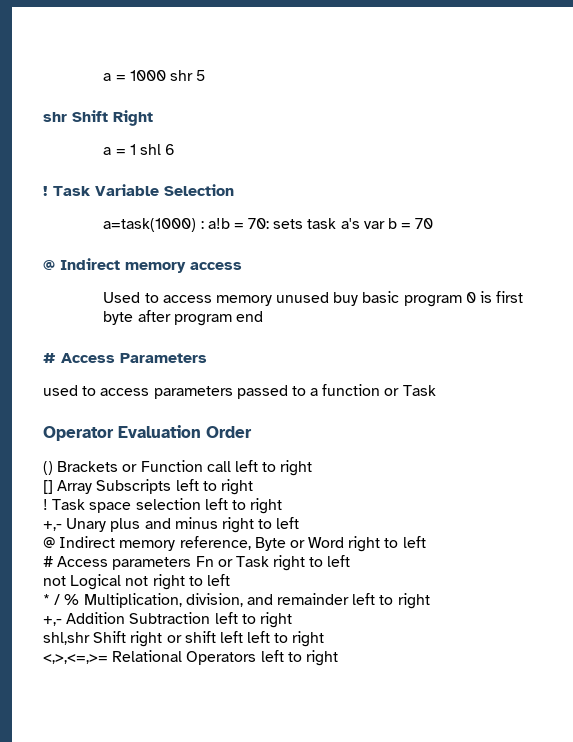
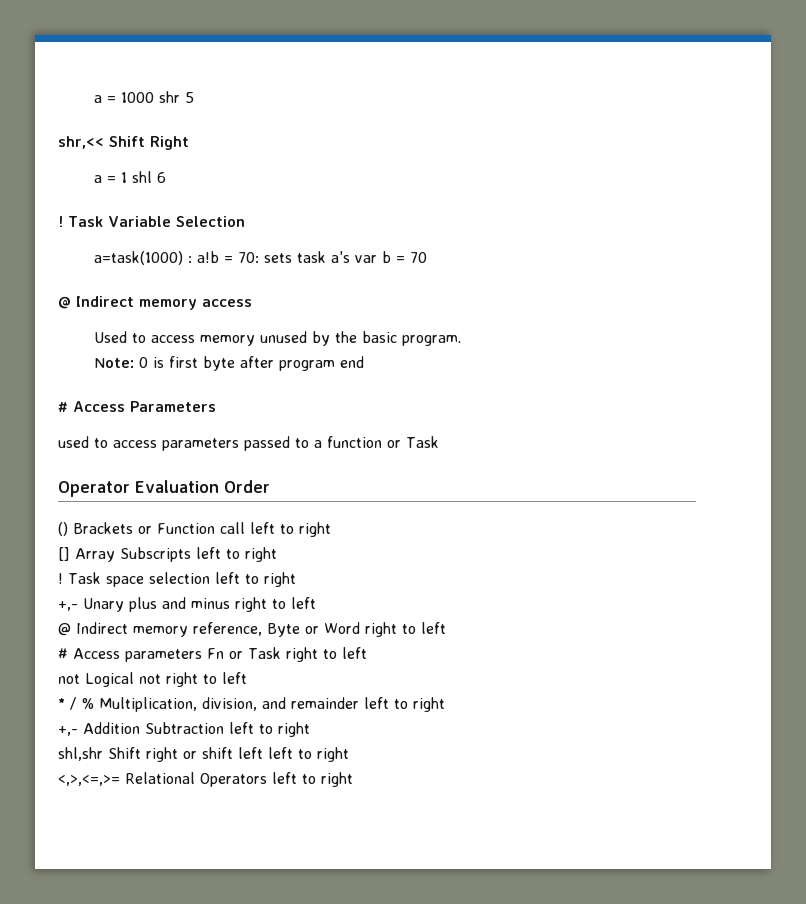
[43,112,67,122] shr -> [58,136,104,149] shr,<<
[333,291,462,307] buy basic program -> [311,331,461,346] [93,358,134,368] by the basic program. // Note:

